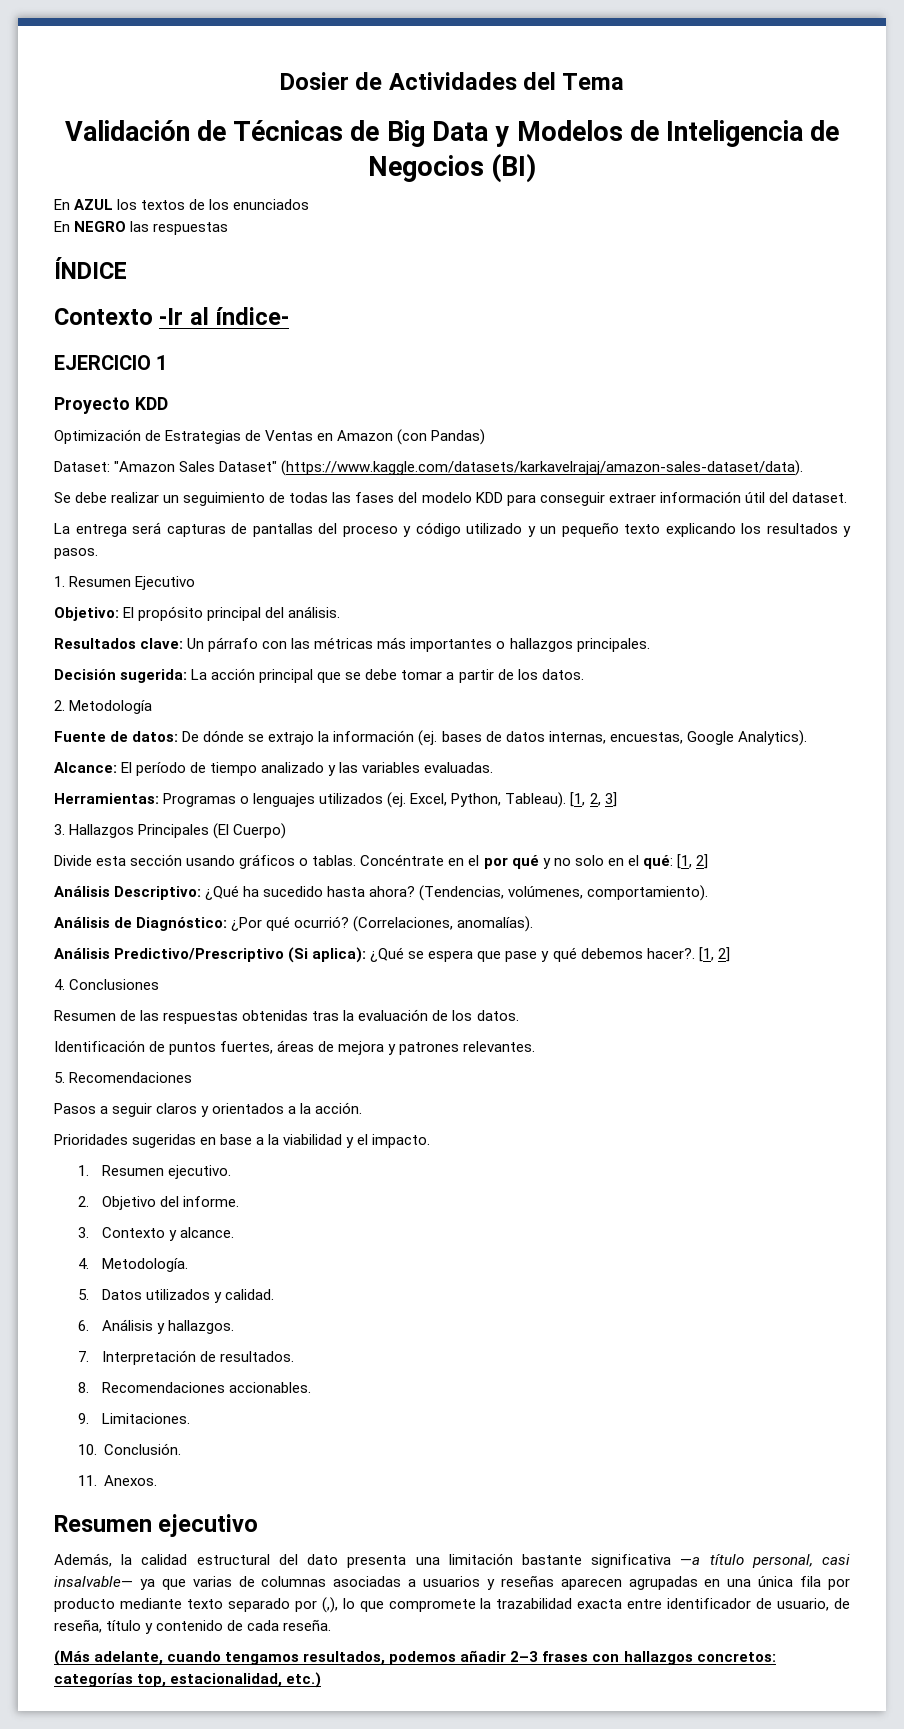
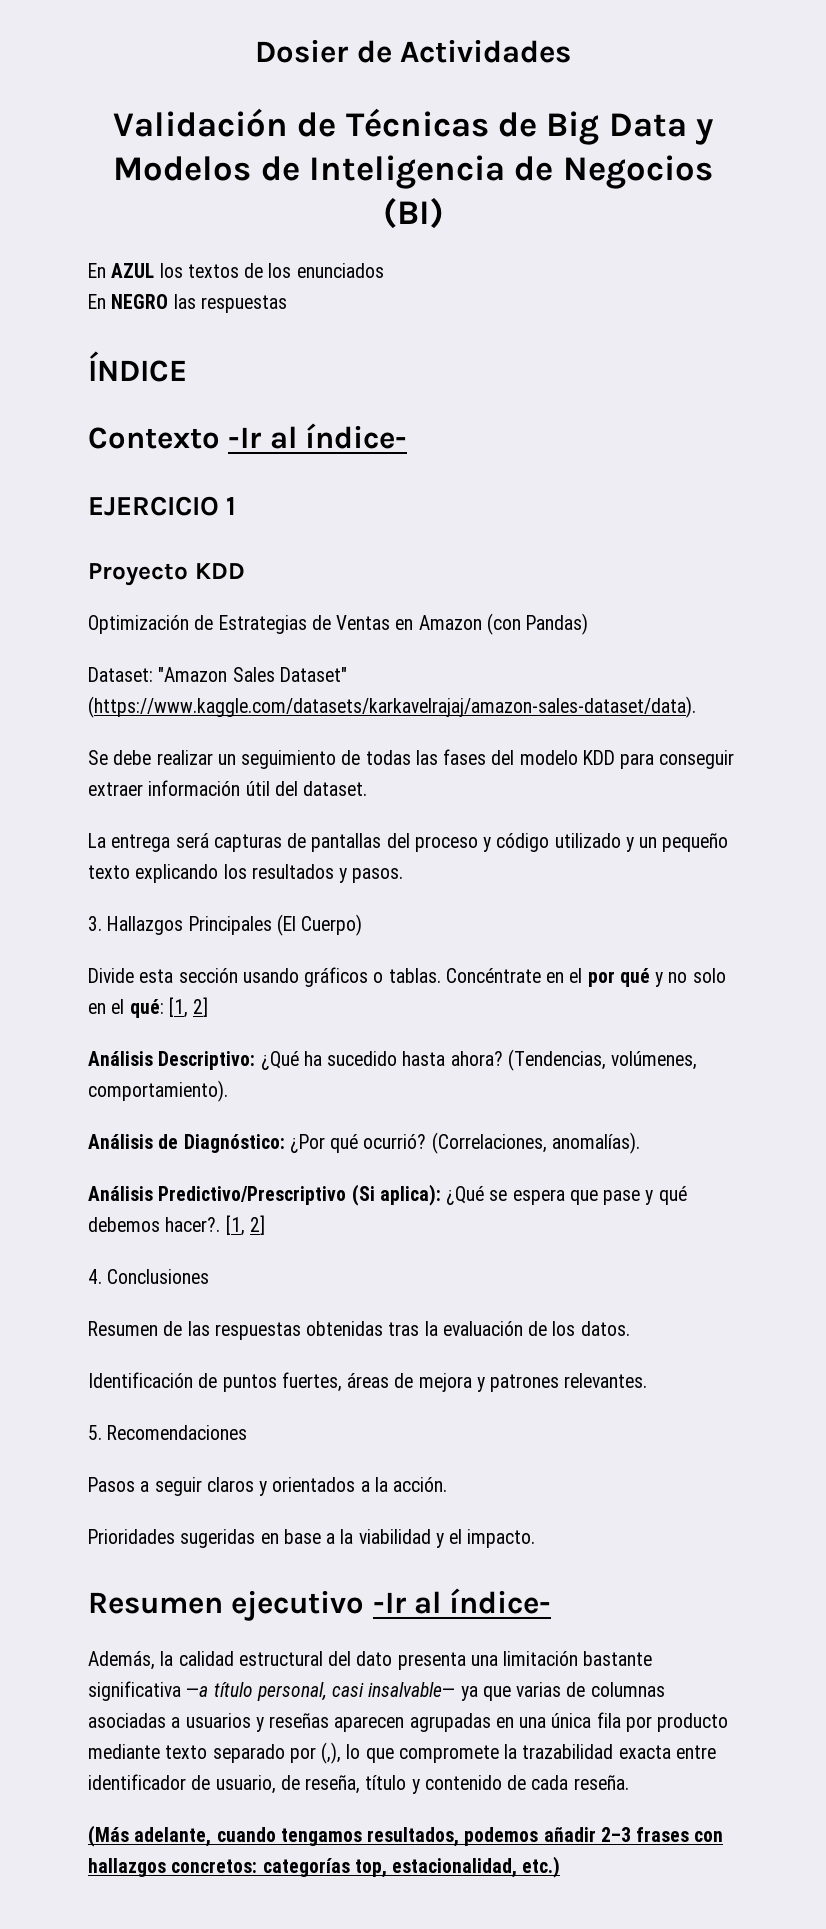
[522,72,625,90] del Tema -> (571, 51) none
[54,576,196,590] [54,606,341,621] [54,637,650,652] [54,668,584,683] [54,700,153,714] [54,730,807,746] [54,762,494,776] [54,792,617,808] // 1. Resumen Ejecutivo // Objetivo: El propósito principal del análisis. // Resultados clave: Un párrafo con las métricas más importantes o hallazgos principales. // Decisión sugerida: La acción principal que se debe tomar a partir de los datos. // 2. Metodología // Fuente de datos: De dónde se extrajo la información (ej. bases de datos internas, encuestas, Google Analytics). // Alcance: El período de tiempo analizado y las variables evaluadas. // Herramientas: Programas o lenguajes utilizados (ej. Excel, Python, Tableau). [1, 2, 3] -> (404, 875) none
[77,1165,231,1179] [77,1196,239,1210] [77,1227,234,1241] [77,1258,188,1272] [77,1289,274,1303] [77,1319,234,1334] [77,1350,294,1365] [77,1382,311,1393] [77,1413,190,1424] [77,1443,182,1455] [77,1475,158,1486] // 1. Resumen ejecutivo. // 2. Objetivo del informe. // 3. Contexto y alcance. // 4. Metodología. // 5. Datos utilizados y calidad. // 6. Análisis y hallazgos. // 7. Interpretación de resultados. // 8. Recomendaciones accionables. // 9. Limitaciones. // 10. Conclusión. // 11. Anexos. -> (536, 1538) none
(259, 1525) none -> [372,1588,552,1614] -Ir al índice-

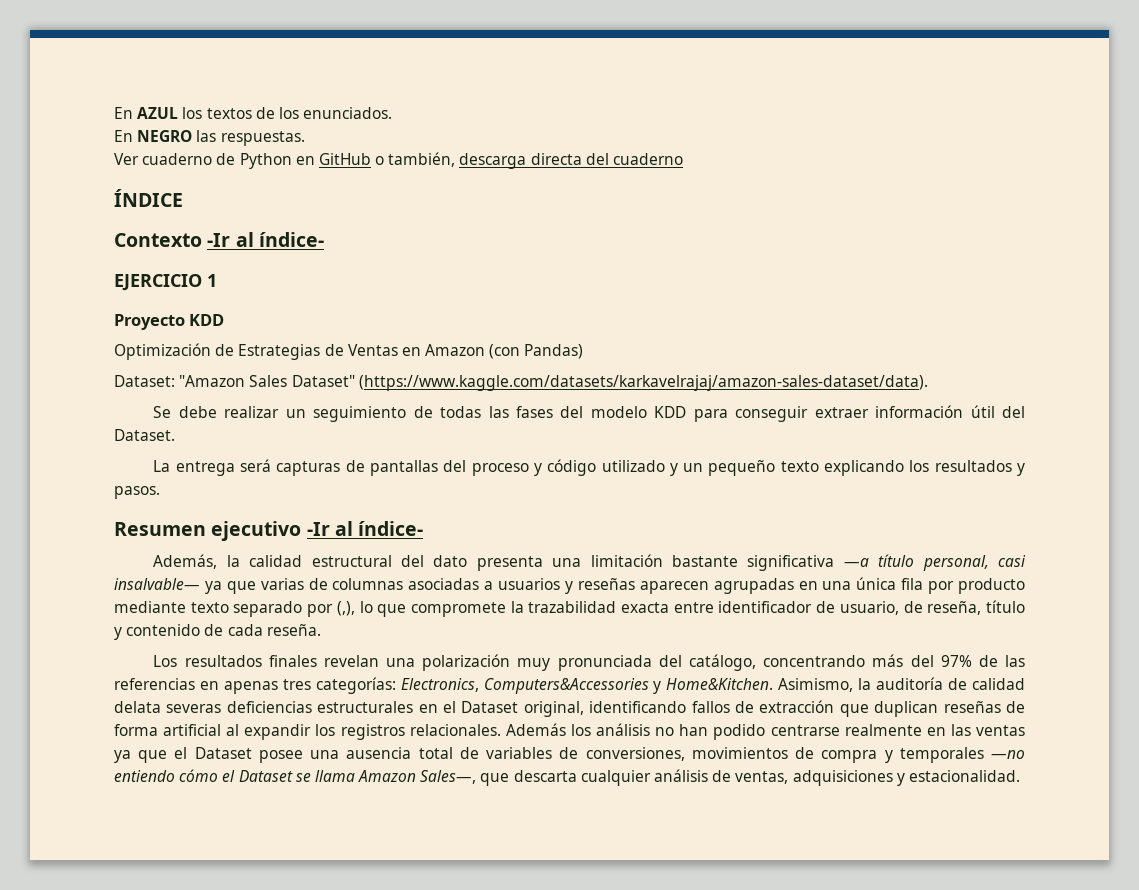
[255,39,571,63] [113,108,713,145] [113,155,713,189] [382,197,444,229] Dosier de Actividades // Validación de Técnicas de Big Data y Modelos de Inteligencia de Negocios (BI) // -> (114, 113) none
[296,263,384,278] enunciados -> [303,107,393,119] enunciados.
[200,295,287,313] respuestas -> [220,131,305,146] [114,152,684,169] respuestas. // Ver cuaderno de Python en GitHub o también, descarga directa del cuaderno
[303,781,368,796] dataset. -> [114,429,175,441] Dataset.
[88,914,363,936] [88,967,726,987] [88,997,209,1018] [88,1049,698,1071] [88,1080,228,1102] [88,1132,640,1154] [88,1184,687,1206] [88,1215,265,1236] [88,1269,210,1284] [88,1321,630,1340] [88,1372,648,1392] [88,1425,248,1440] [88,1477,448,1496] [88,1529,536,1548] // 3. Hallazgos Principales (El Cuerpo) // Divide esta sección usando gráficos o tablas. Concéntrate en el por qué y no solo en el qué: [1, 2] // Análisis Descriptivo: ¿Qué ha sucedido hasta ahora? (Tendencias, volúmenes, comportamiento). // Análisis de Diagnóstico: ¿Por qué ocurrió? (Correlaciones, anomalías). // Análisis Predictivo/Prescriptivo (Si aplica): ¿Qué se espera que pase y qué debemos hacer?. [1, 2] // 4. Conclusiones // Resumen de las respuestas obtenidas tras la evaluación de los datos. // Identificación de puntos fuertes, áreas de mejora y patrones relevantes. // 5. Recomendaciones // Pasos a seguir claros y orientados a la acción. // Prioridades sugeridas en base a la viabilidad y el impacto. -> (160, 492) none
[88,1825,724,1847] [88,1856,561,1878] (Más adelante, cuando tengamos resultados, podemos añadir 2–3 frases con hallazgos concretos: categorías top, estacionalidad, etc.) -> [153,654,1026,671] [114,677,1025,694] [114,700,1025,717] [114,723,1025,740] [114,747,1026,763] [114,769,1020,786] Los resultados finales revelan una polarización muy pronunciada del catálogo, concentrando más del 97% de las referencias en apenas tres categorías: Electronics, Computers&Accessories y Home&Kitchen. Asimismo, la auditoría de calidad delata severas deficiencias estructurales en el Dataset original, identificando fallos de extracción que duplican reseñas de forma artificial al expandir los registros relacionales. Además los análisis no han podido centrarse realmente en las ventas ya que el Dataset posee una ausencia total de variables de conversiones, movimientos de compra y temporales —no entiendo cómo el Dataset se llama Amazon Sales—, que descarta cualquier análisis de ventas, adquisiciones y estacionalidad.

